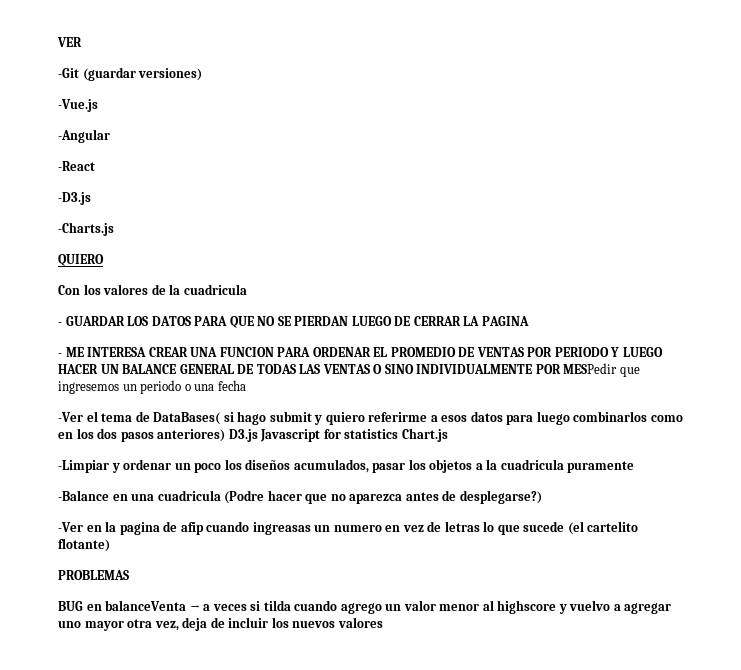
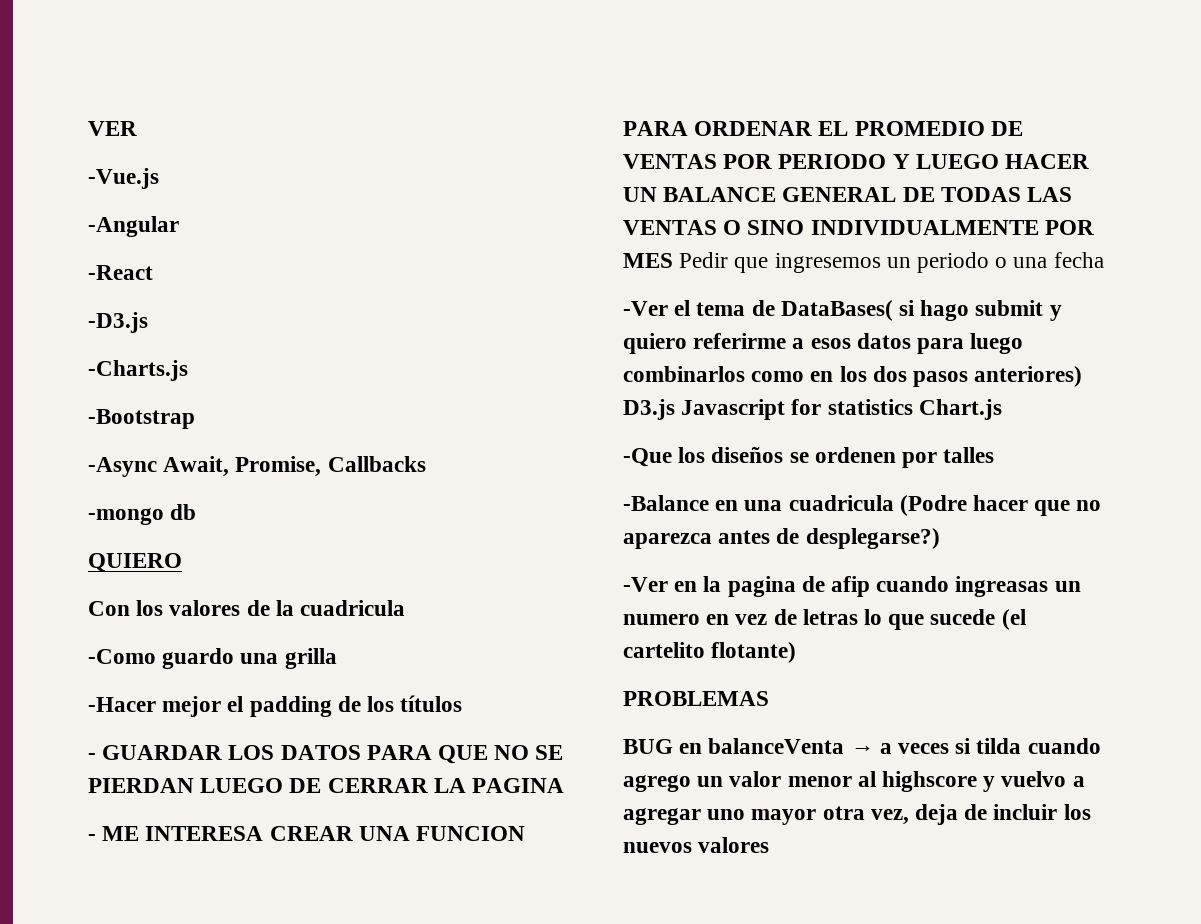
[58,67,203,81] // -Git (guardar versiones) -> (137, 128) none
(114, 229) none -> [88,409,195,429] [88,456,426,477] [88,504,197,525] // -Bootstrap // -Async Await, Promise, Callbacks // -mongo db
(247, 289) none -> [88,648,337,669] [88,695,463,717] // -Como guardo una grilla // -Hacer mejor el padding de los títulos
[563,363,618,374] MESPedir -> [623,252,729,268] MES Pedir
[58,459,635,473] -Limpiar y ordenar un poco los diseños acumulados, pasar los objetos a la cuadricula puramente -> [623,447,995,468] -Que los diseños se ordenen por talles

